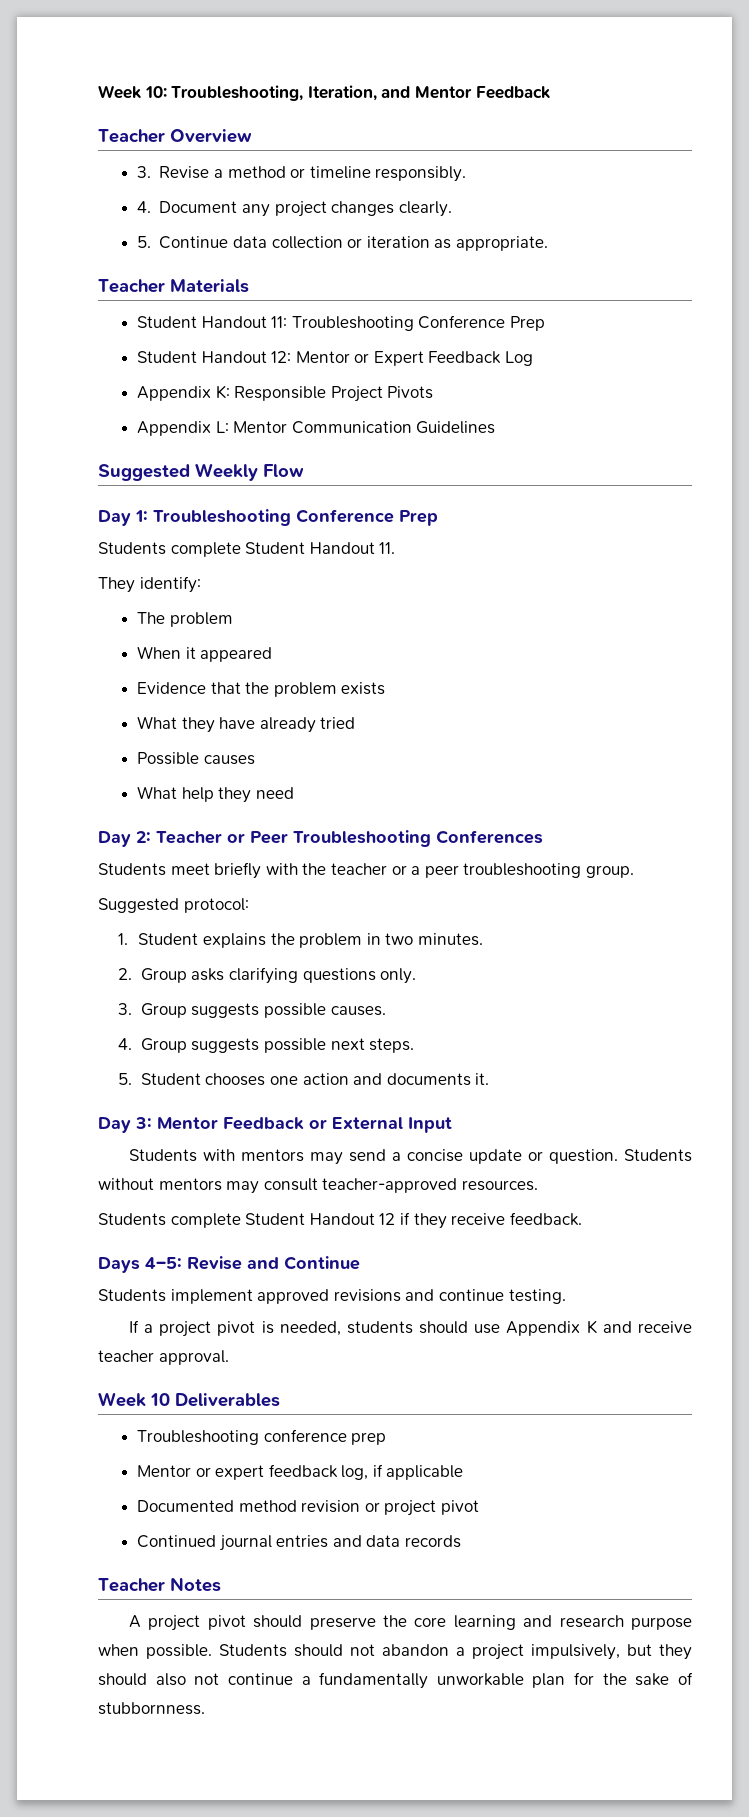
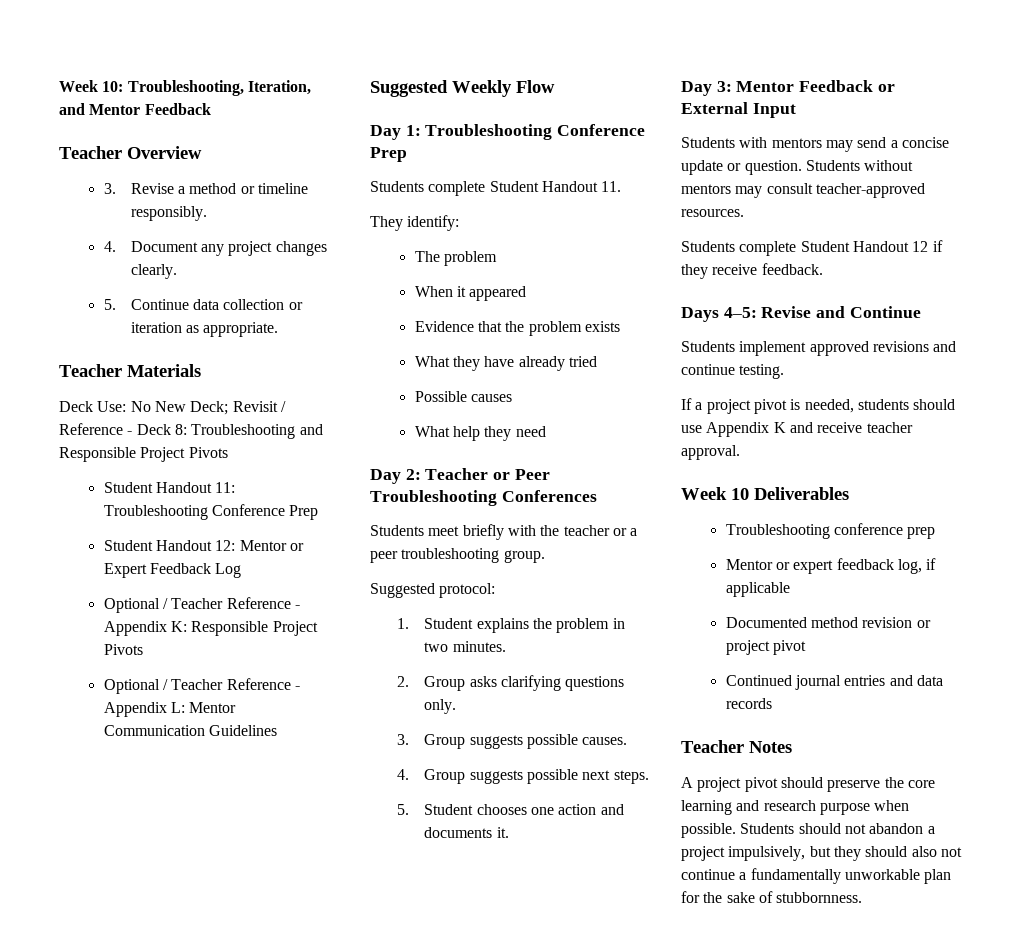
(249, 286) none -> [59,401,286,415] [59,423,323,439] [59,447,228,462] // Deck Use: No New Deck; Revisit / Reference - Deck 8: Troubleshooting and Responsible Project Pivots
(534, 358) none -> [103,597,301,613] Optional / Teacher Reference -
(434, 392) none -> [103,678,301,694] Optional / Teacher Reference -

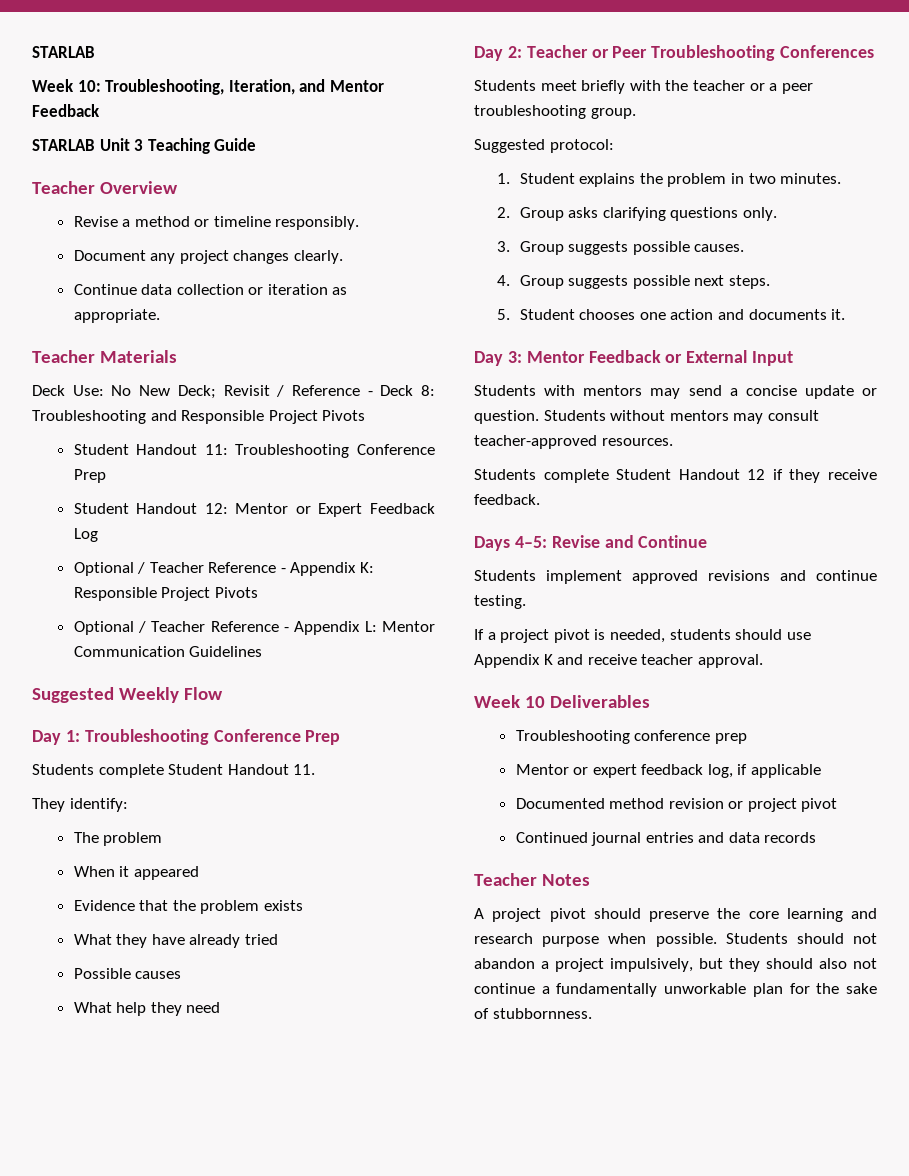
(59, 86) none -> [32,46,95,58] STARLAB //
(211, 109) none -> [32,138,257,154] // STARLAB Unit 3 Teaching Guide
[103,183,116,194] 3. -> (178, 187) none
[103,241,116,252] 4. -> (360, 223) none
[103,299,116,310] 5. -> (343, 257) none

